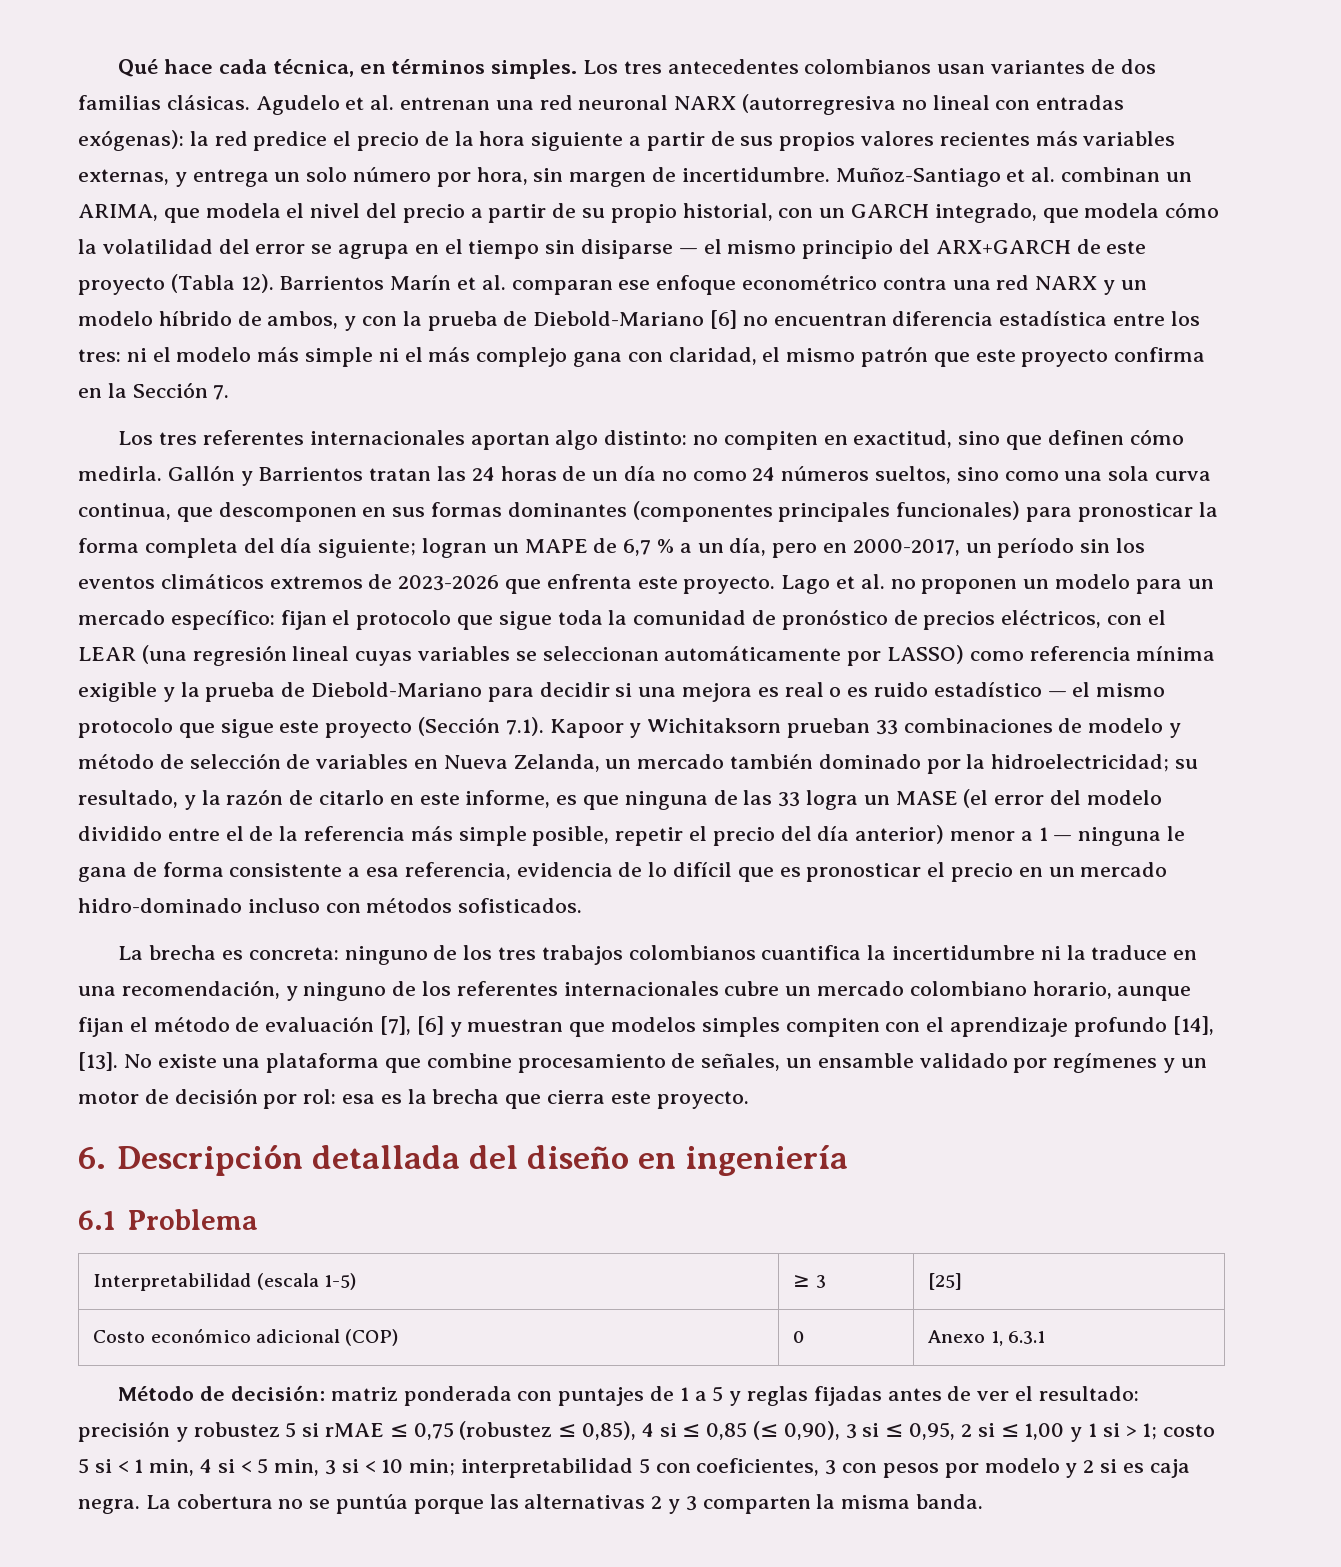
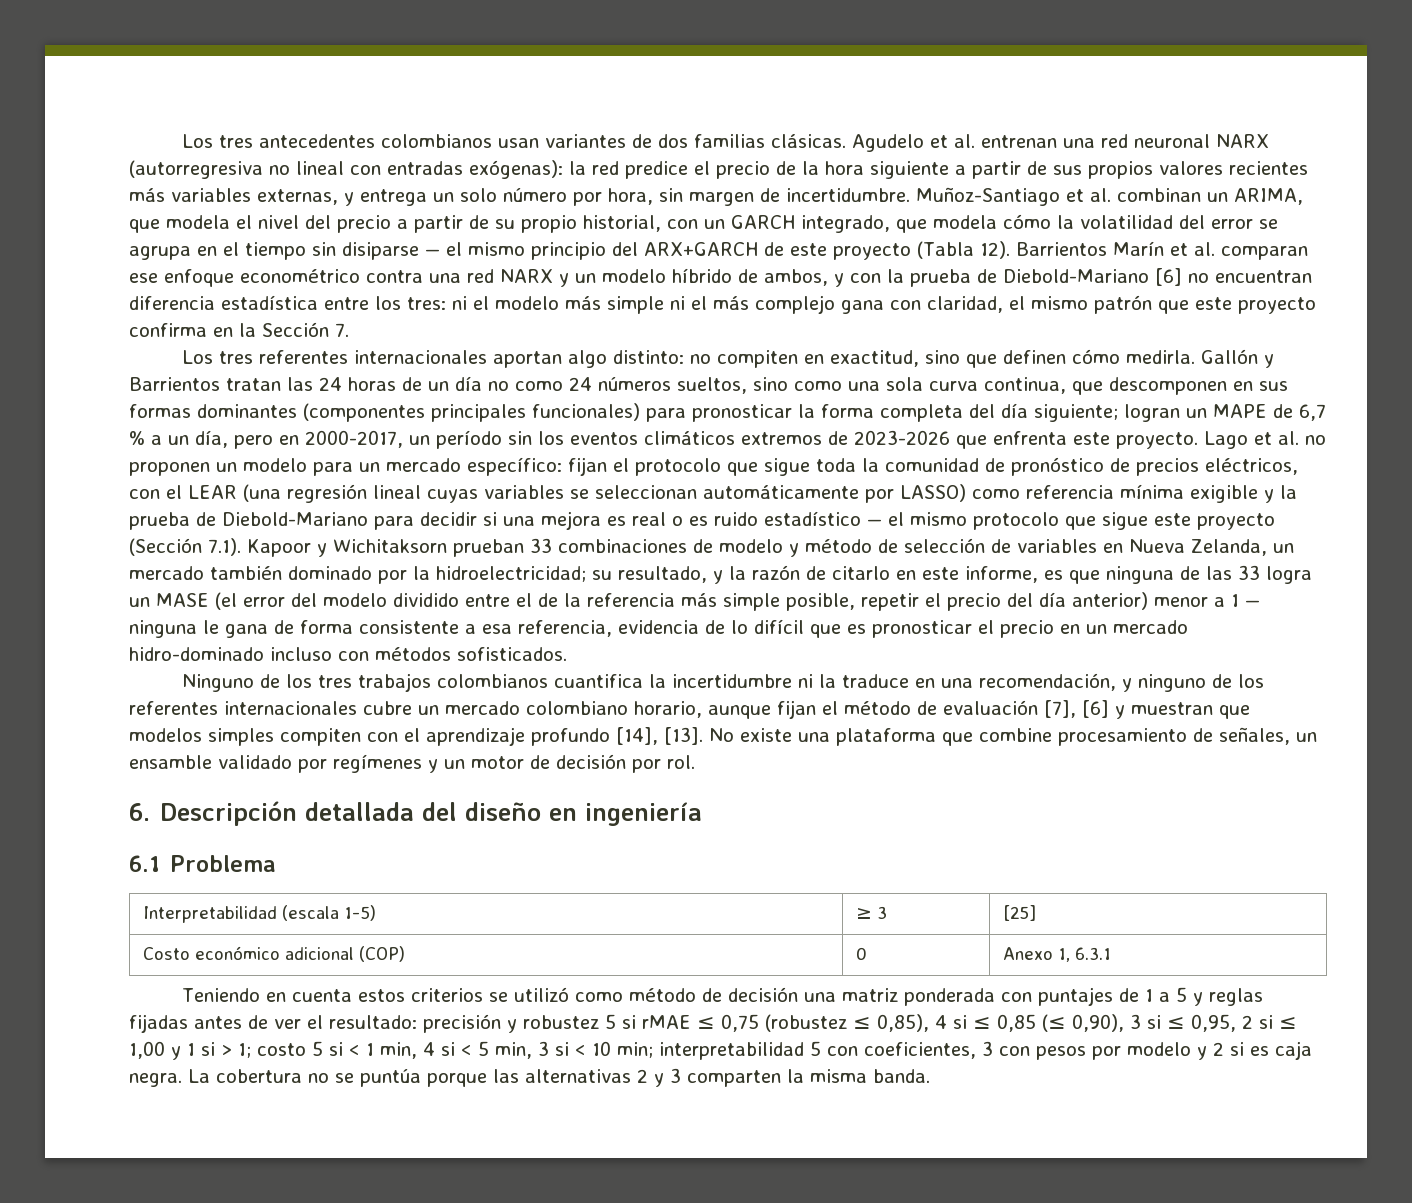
[118,59,578,79] Qué hace cada técnica, en términos simples. -> (181, 141) none
[118,945,428,965] La brecha es concreta: ninguno -> [181,674,254,692] Ninguno
[303,1089,749,1109] rol: esa es la brecha que cierra este proyecto. -> [667,755,695,769] rol.
[118,1385,325,1401] Método de decisión: -> [181,987,836,1002] Teniendo en cuenta estos criterios se utilizó como método de decisión una

